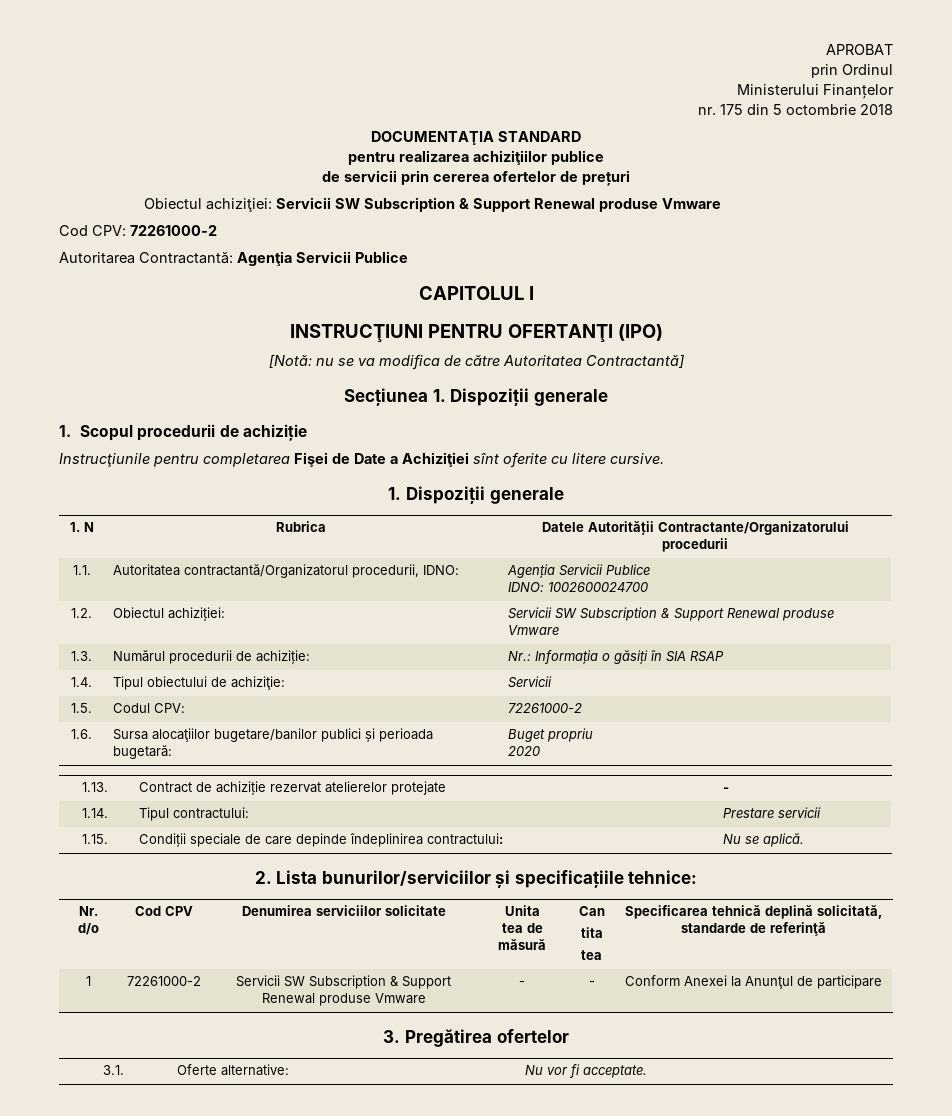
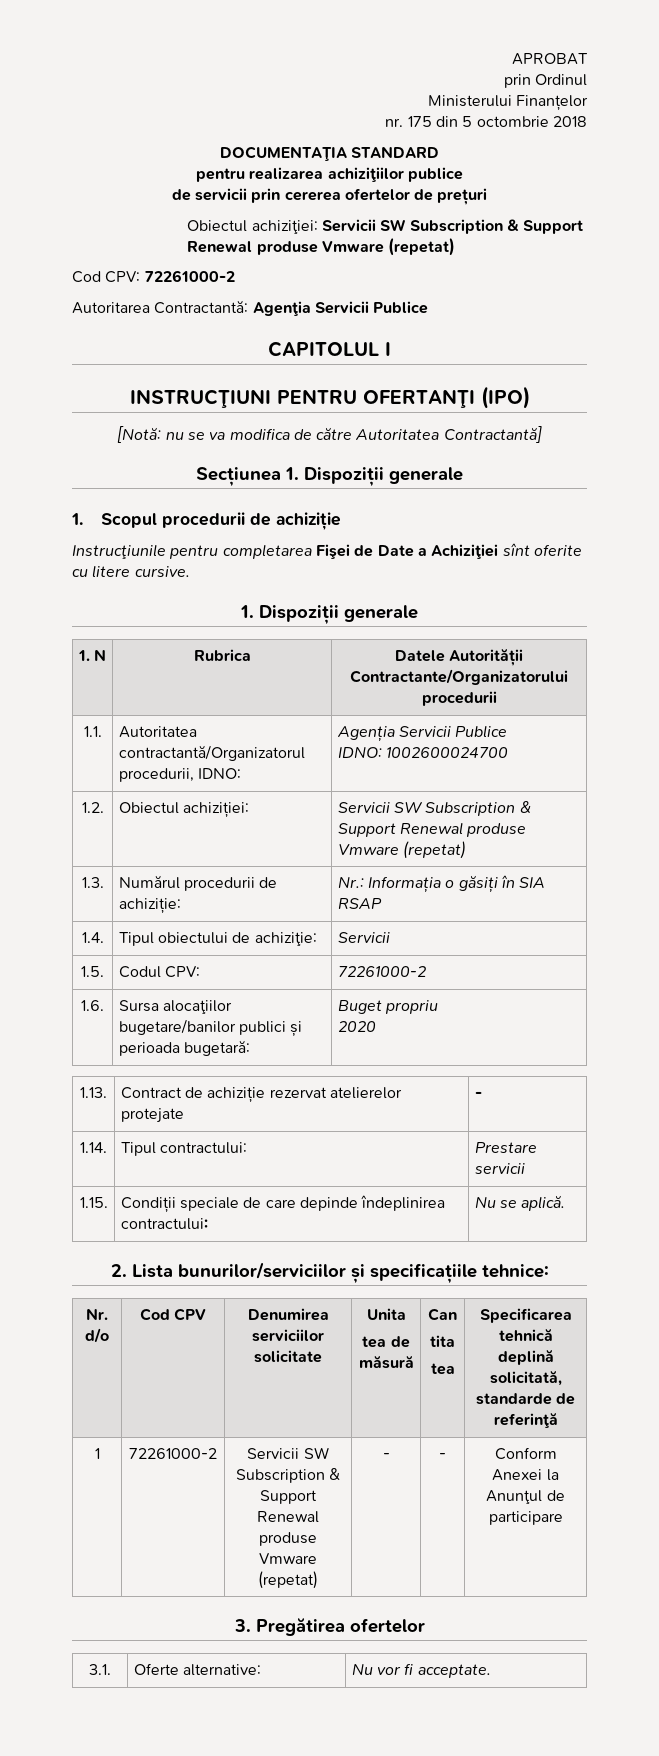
(721, 203) none -> [388,238,456,256] (repetat)
(559, 630) none -> [403,841,467,859] (repetat)
(426, 998) none -> [258,1571,318,1589] (repetat)

